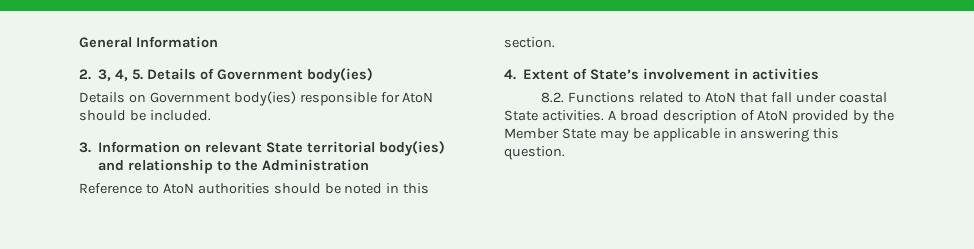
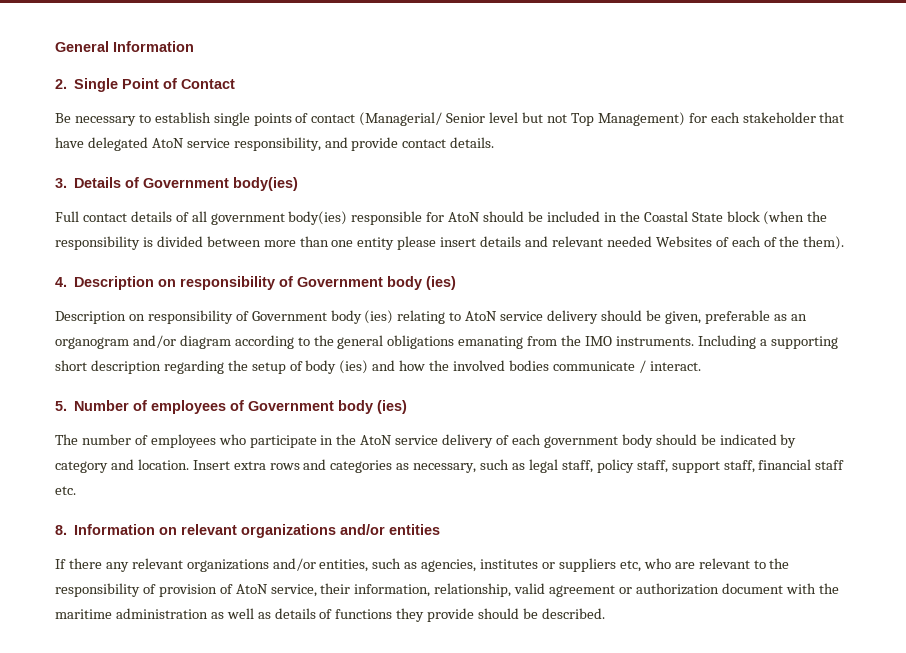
[98,68,374,83] [79,92,231,103] 3, 4, 5. Details of Government body(ies) // Details on Government -> [74,78,236,92] [55,112,845,126] [55,137,495,151] [55,177,299,191] [55,211,285,225] Single Point of Contact // Be necessary to establish single points of contact (Managerial/ Senior level but not Top Management) for each stakeholder that have delegated AtoN service responsibility, and provide contact details. // 3. Details of Government body(ies) // Full contact details of all government
[149,110,211,121] [79,141,446,156] [98,159,370,174] [79,183,430,194] [504,37,555,48] [504,68,820,80] [541,92,887,103] [504,110,895,124] [504,128,840,142] [504,146,565,160] included. // 3. Information on relevant State territorial body(ies) and relationship to the Administration // Reference to AtoN authorities should be noted in this section. // 4. Extent of State’s involvement in activities // 8.2. Functions related to AtoN that fall under coastal State activities. A broad description of AtoN provided by the Member State may be applicable in answering this question. -> [546,211,828,225] [55,236,845,250] [55,276,457,290] [55,310,807,324] [55,335,838,349] [55,360,701,374] [55,400,408,414] [55,434,797,448] [55,459,845,473] [55,486,76,495] [55,524,441,538] [55,558,790,572] [55,583,839,597] [55,608,605,622] included in the Coastal State block (when the responsibility is divided between more than one entity please insert details and relevant needed Websites of each of the them). // 4. Description on responsibility of Government body (ies) // Description on responsibility of Government body (ies) relating to AtoN service delivery should be given, preferable as an organogram and/or diagram according to the general obligations emanating from the IMO instruments. Including a supporting short description regarding the setup of body (ies) and how the involved bodies communicate / interact. // 5. Number of employees of Government body (ies) // The number of employees who participate in the AtoN service delivery of each government body should be indicated by category and location. Insert extra rows and categories as necessary, such as legal staff, policy staff, support staff, financial staff etc. // 8. Information on relevant organizations and/or entities // If there any relevant organizations and/or entities, such as agencies, institutes or suppliers etc, who are relevant to the responsibility of provision of AtoN service, their information, relationship, valid agreement or authorization document with the maritime administration as well as details of functions they provide should be described.

